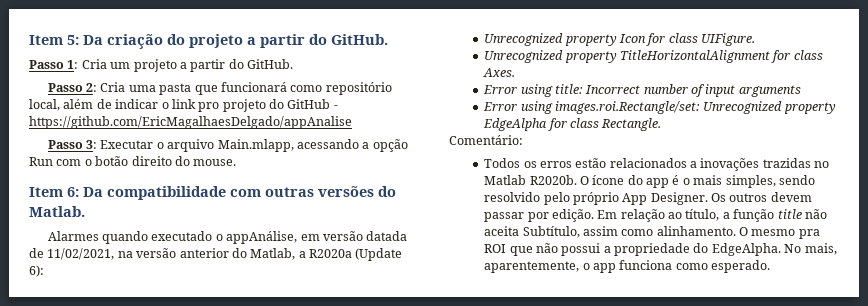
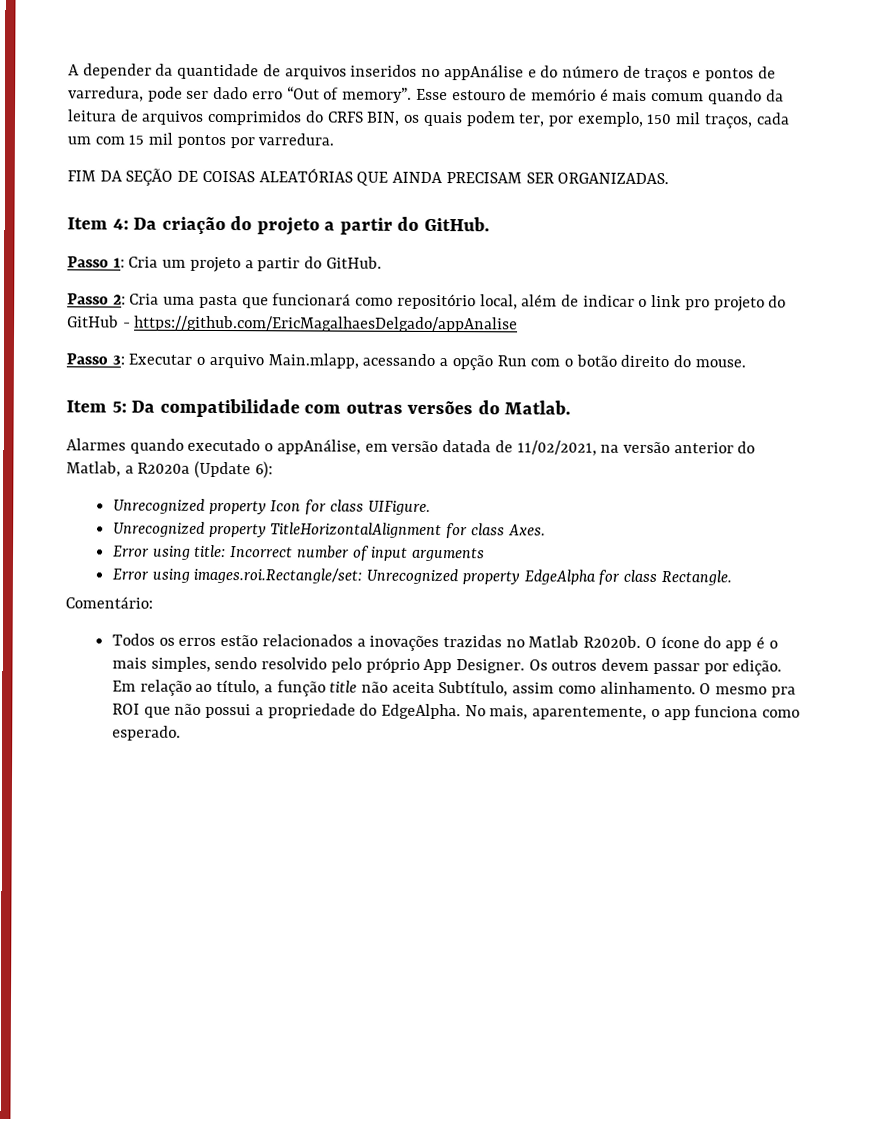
[29,35,79,45] Item 5: -> [68,63,776,83] [68,86,784,105] [67,109,790,129] [67,132,335,149] [67,168,670,186] [67,217,129,230] A depender da quantidade de arquivos inseridos no appAnálise e do número de traços e pontos de varredura, pode ser dado erro “Out of memory”. Esse estouro de memório é mais comum quando da leitura de arquivos comprimidos do CRFS BIN, os quais podem ter, por exemplo, 150 mil traços, cada um com 15 mil pontos por varredura. // FIM DA SEÇÃO DE COISAS ALEATÓRIAS QUE AINDA PRECISAM SER ORGANIZADAS. // Item 4:
[67,187,79,197] 6: -> [111,401,127,413] 5:

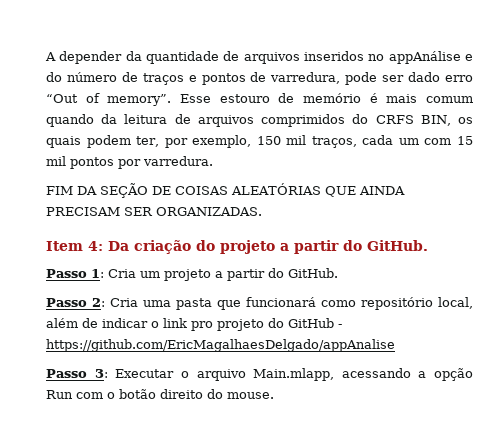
[66,398,572,418] [66,438,756,456] [66,460,273,479] [112,498,431,515] [112,521,546,539] [112,544,485,562] [111,567,732,586] [65,596,153,609] [111,633,778,652] [111,656,783,676] [111,679,796,698] [111,703,801,721] [111,725,181,741] // Item 5: Da compatibilidade com outras versões do Matlab. // Alarmes quando executado o appAnálise, em versão datada de 11/02/2021, na versão anterior do Matlab, a R2020a (Update 6): // Unrecognized property Icon for class UIFigure. // Unrecognized property TitleHorizontalAlignment for class Axes. // Error using title: Incorrect number of input arguments // Error using images.roi.Rectangle/set: Unrecognized property EdgeAlpha for class Rectangle. // Comentário: // Todos os erros estão relacionados a inovações trazidas no Matlab R2020b. O ícone do app é o mais simples, sendo resolvido pelo próprio App Designer. Os outros devem passar por edição. Em relação ao título, a função title não aceita Subtítulo, assim como alinhamento. O mesmo pra ROI que não possui a propriedade do EdgeAlpha. No mais, aparentemente, o app funciona como esperado. -> (274, 395) none

